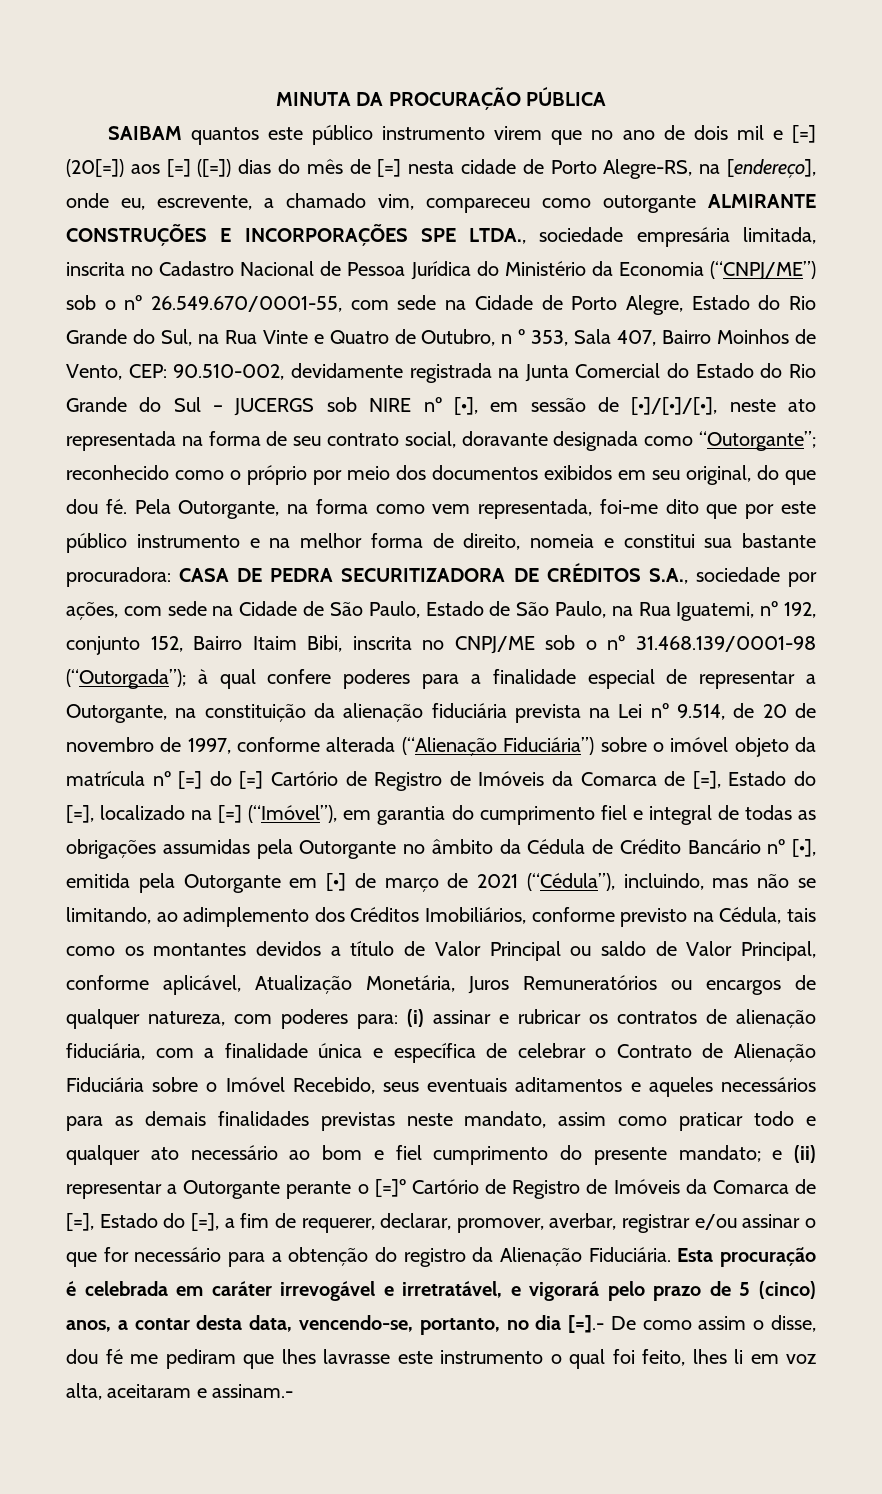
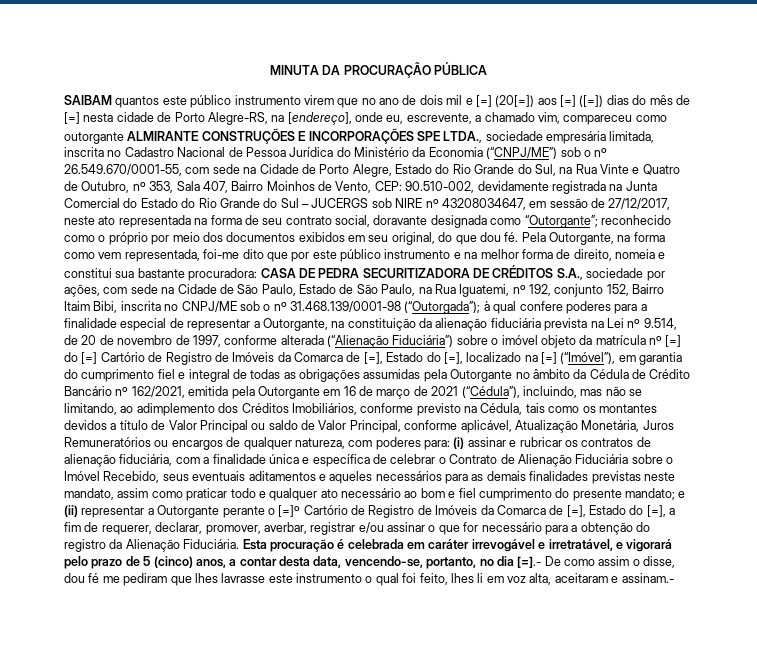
[501,329,526,344] n º -> [132,182,146,191] nº
[453,397,478,415] [•], -> [441,198,526,210] 43208034647,
[631,397,718,415] [•]/[•]/[•], -> [608,198,671,210] 27/12/2017,
[792,839,816,857] [•], -> [131,386,185,398] 162/2021,
[326,873,347,891] [•] -> [343,386,356,396] 16

